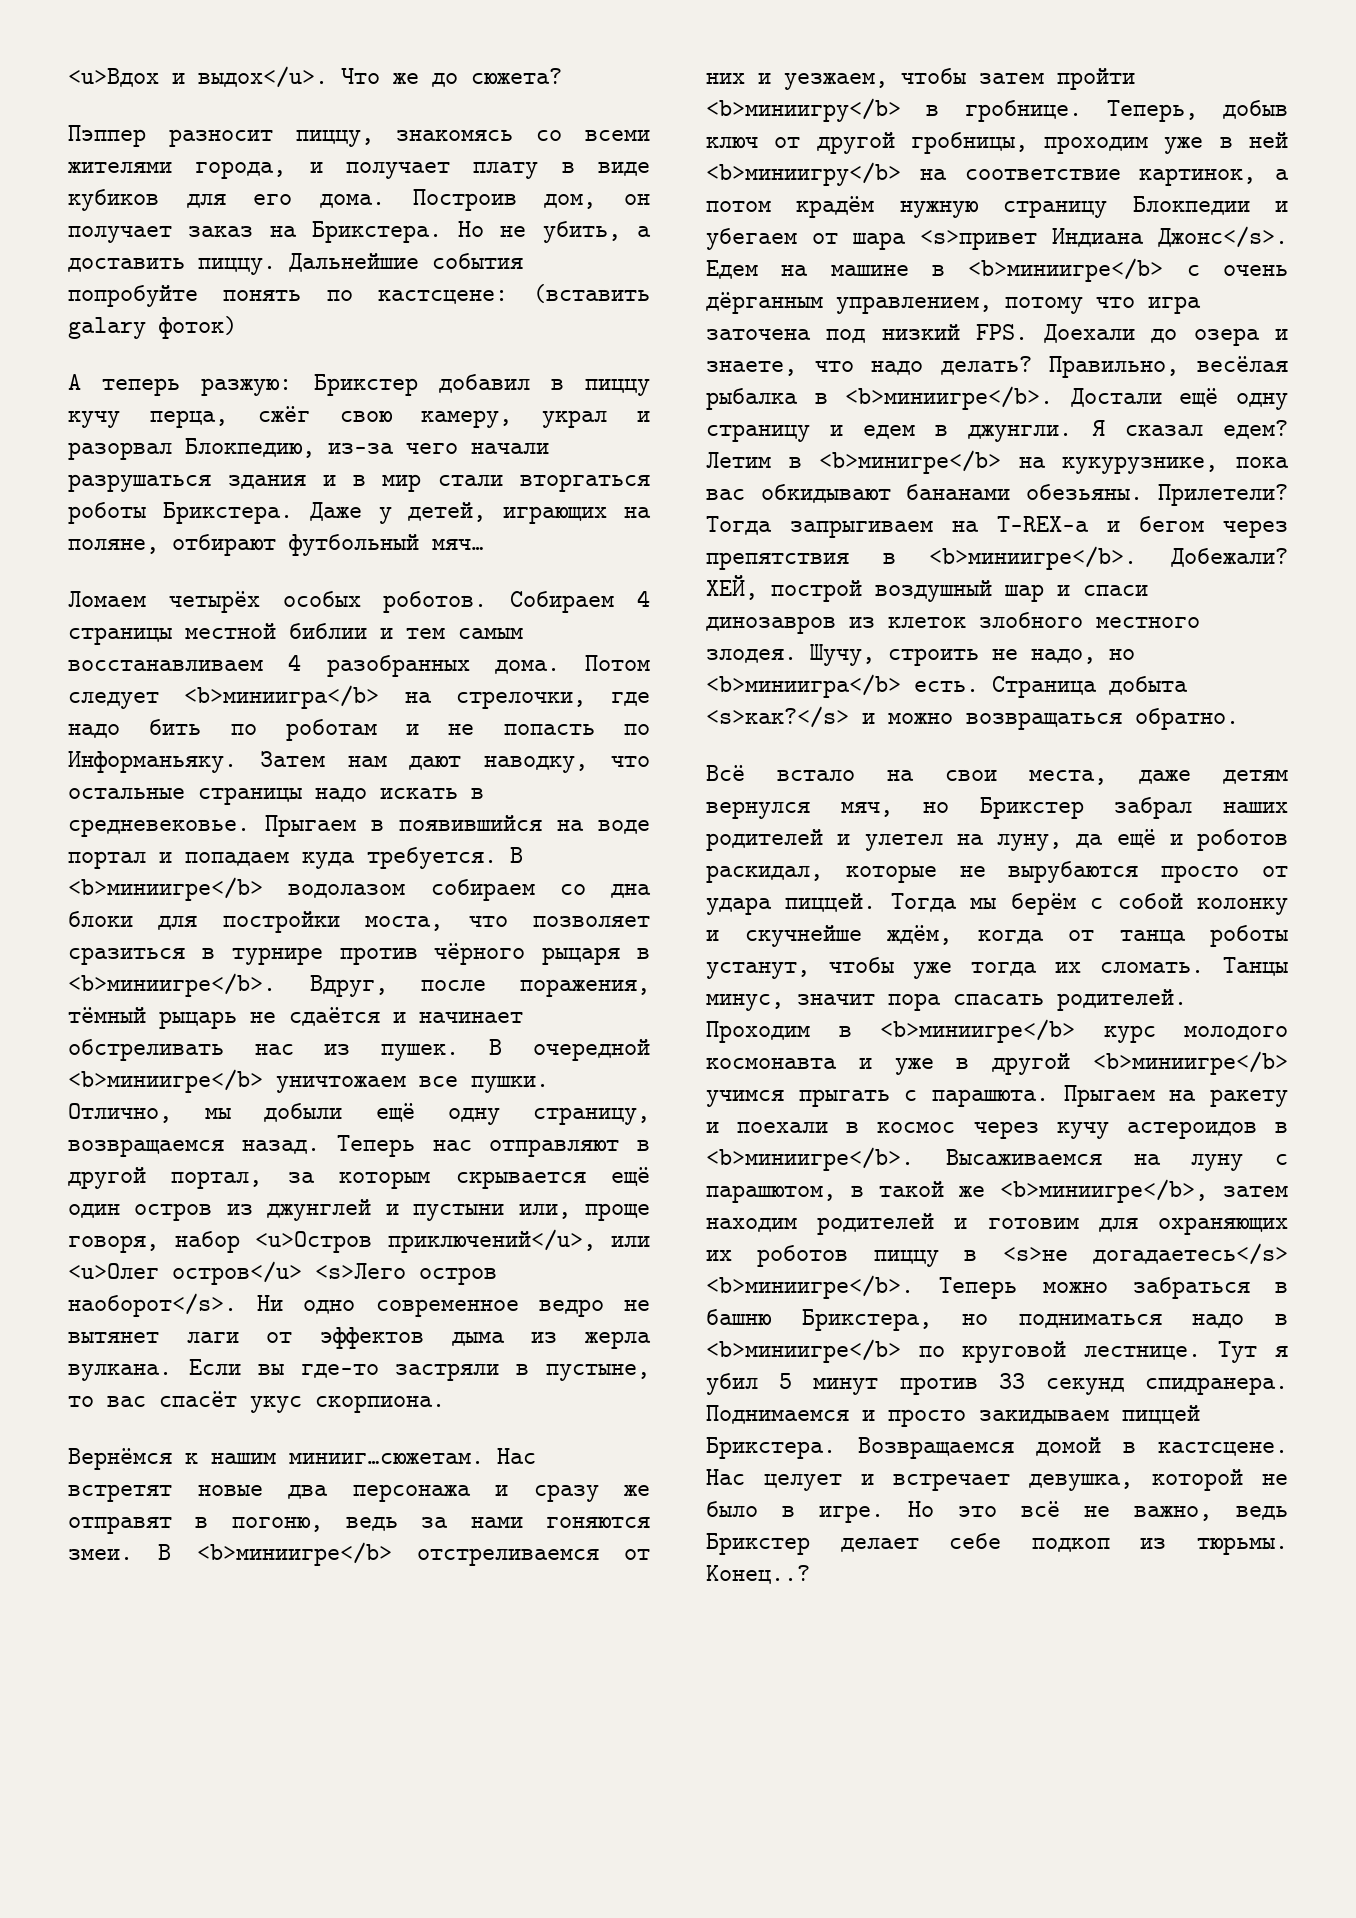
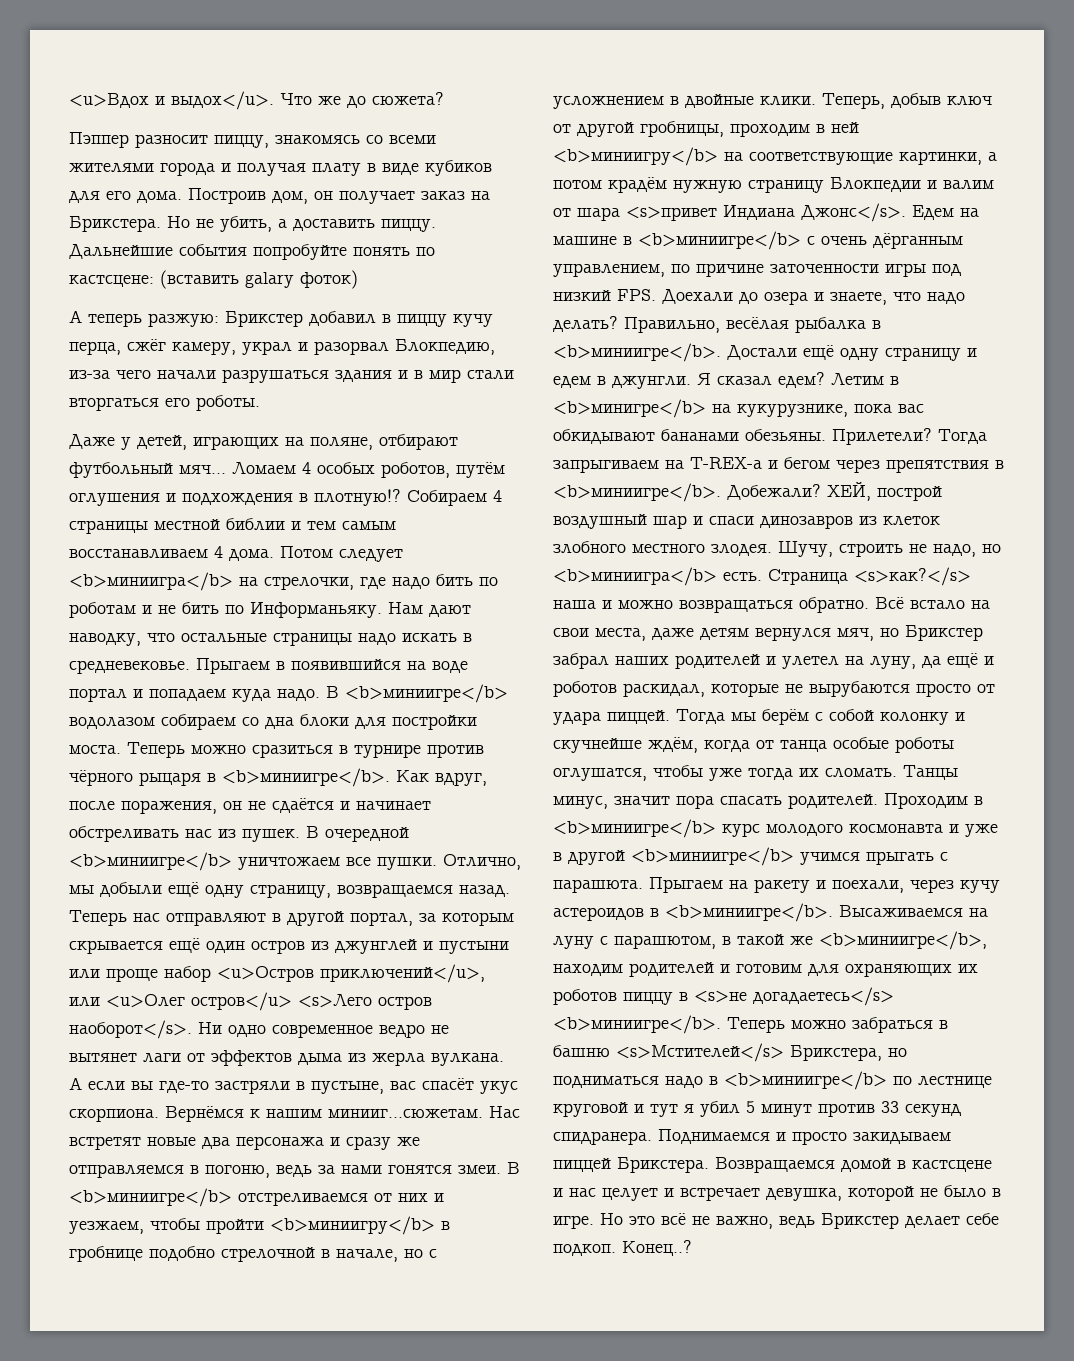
[195,161,450,179] города, и получает -> [160,162,306,176] города и получая
[339,410,393,423] свою -> (166, 345) none
[68,502,293,524] роботы Брикстера. -> [165,395,260,411] его роботы. //
[68,591,488,613] // Ломаем четырёх особых роботов. -> [232,462,505,478] [69,489,401,506] Ломаем 4 особых роботов, путём оглушения и подхождения в плотную!?
[326,655,470,677] разобранных -> (223, 552) none
[503,724,595,735] попасть -> [182,602,219,614] бить
[259,751,387,767] Затем нам -> [388,602,423,614] Нам
[367,847,497,869] требуется. -> [277,689,320,701] надо.
[365,915,650,931] моста, что позволяет -> [69,742,246,758] моста. Теперь можно
[309,975,650,997] [68,1007,237,1029] Вдруг, после поражения, тёмный рыцарь -> [396,770,487,786] [69,800,242,814] Как вдруг, после поражения, он
[518,1203,650,1221] [68,1235,159,1253] или, проще говоря, -> [69,968,158,982] или проще
[188,1359,241,1375] Если -> [69,1077,125,1091] А если
[68,1396,94,1407] то -> (384, 1087) none
(445, 1404) // -> (159, 1115) none
[68,1516,172,1534] отправят -> [69,1164,184,1178] отправляемся
[546,1517,650,1529] гоняются -> [388,1165,452,1174] гонятся
[979,73,1044,84] затем -> (200, 1224) none
[964,100,1082,122] гробнице. -> [69,1246,437,1262] [553,94,816,109] гробнице подобно стрелочной в начале, но с усложнением в двойные клики.
[1164,137,1204,154] уже -> (810, 130) none
[964,168,1257,186] соответствие картинок, -> [749,151,982,165] соответствующие картинки,
[706,228,797,250] убегаем -> [943,180,994,190] валим
[1005,296,1201,314] [706,329,811,340] потому что игра заточена -> [671,263,926,277] по причине заточенности игры
[1109,676,1188,695] [706,706,849,728] добыта <s>как?</s> -> [854,567,971,586] [553,600,596,609] <s>как?</s> наша
(1239, 719) // -> (869, 605) none
[1210,925,1288,947] [706,962,810,979] роботы устанут, -> [833,737,954,753] [553,768,647,781] особые роботы оглушатся,
[737,1121,956,1133] поехали в космос -> [832,880,904,893] поехали,
[1223,1186,1288,1197] затем -> (987, 940) none
(772, 1317) none -> [616,1043,784,1062] <s>Мстителей</s>
[962,1341,1258,1363] круговой лестнице. Тут -> [918,1076,992,1088] [553,1102,678,1117] лестнице круговой и тут
[1158,1442,1288,1456] [706,1469,745,1485] кастсцене. Нас -> [912,1160,992,1172] [553,1188,596,1197] кастсцене и нас
[1031,1537,1288,1555] подкоп из тюрьмы. -> [553,1244,616,1256] подкоп.

